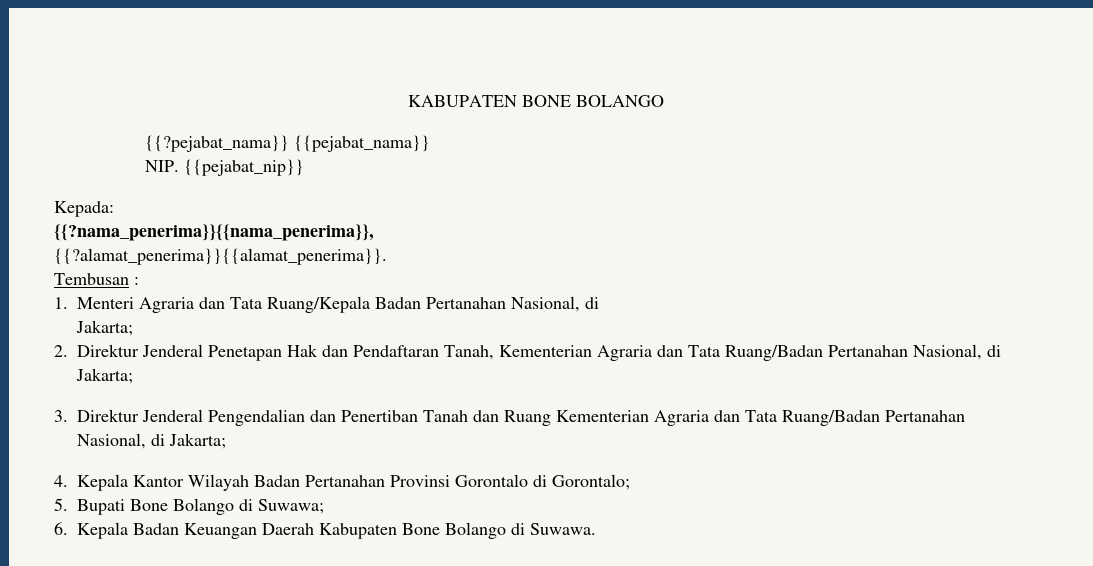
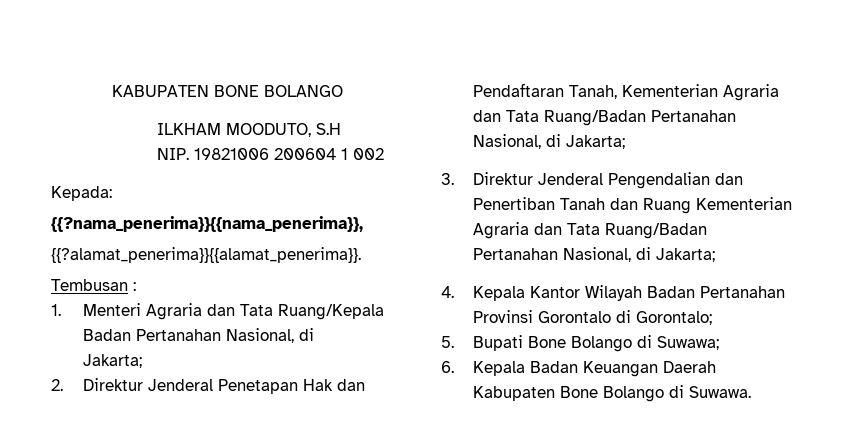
[145,135,431,152] [145,159,305,176] {{?pejabat_nama}} {{pejabat_nama}} // NIP. {{pejabat_nip}} -> [156,123,341,137] [156,148,384,160] ILKHAM MOODUTO, S.H // NIP. 19821006 200604 1 002

